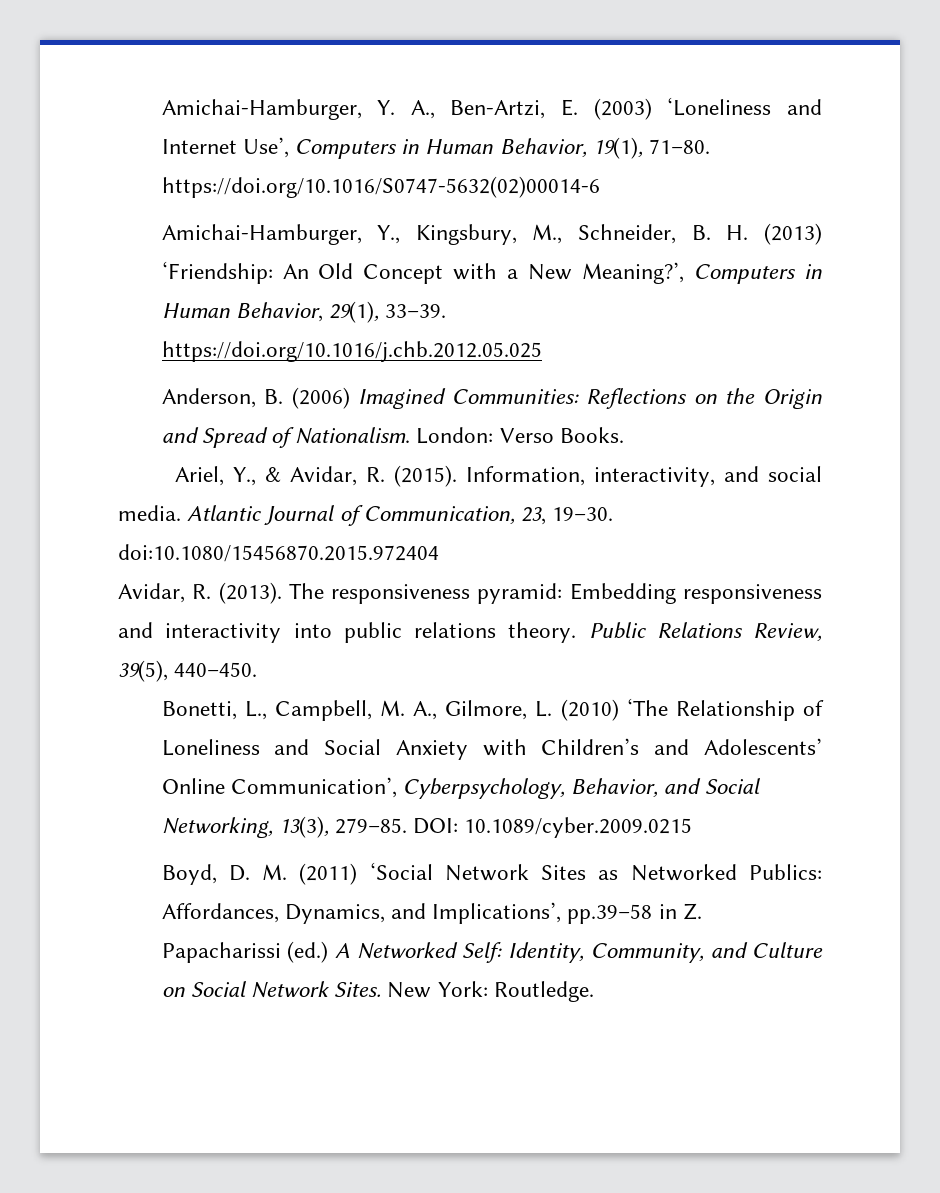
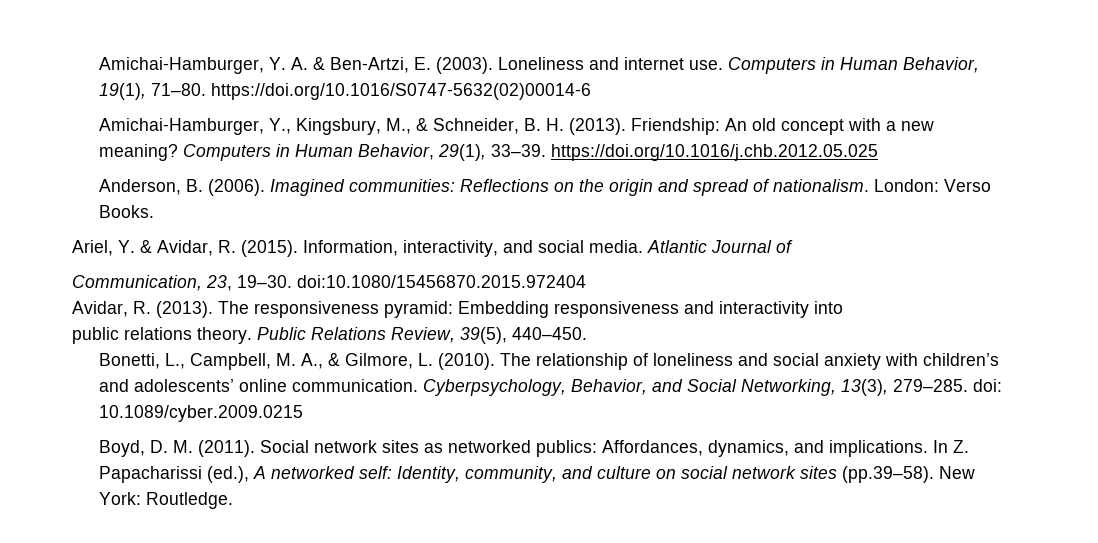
[410,97,822,120] [161,137,289,158] A., Ben-Artzi, E. (2003) ‘Loneliness and Internet Use’, -> [290,57,723,74] A. & Ben-Artzi, E. (2003). Loneliness and internet use.
(563, 234) none -> [415,118,428,131] &
[764,223,822,245] [161,261,685,284] (2013) ‘Friendship: An Old Concept with a New Meaning?’, -> [568,118,934,135] [98,144,178,161] (2013). Friendship: An old concept with a new meaning?
[291,387,822,409] [161,427,411,448] (2006) Imagined Communities: Reflections on the Origin and Spread of Nationalism. -> [207,179,869,196] (2006). Imagined communities: Reflections on the origin and spread of nationalism.
[233,467,257,486] Y., -> [118,240,135,253] Y.
(363, 515) none -> (793, 246) //
(332, 630) none -> (843, 307) //
(438, 710) none -> [327,353,340,366] &
[560,698,824,721] [161,738,822,760] [161,777,397,798] (2010) ‘The Relationship of Loneliness and Social Anxiety with Children’s and Adolescents’ Online Communication’, -> [437,353,999,370] [98,379,418,392] (2010). The relationship of loneliness and social anxiety with children’s and adolescents’ online communication.
[334,818,459,834] 279–85. DOI: -> [892,379,1002,392] 279–285. doi:
[299,862,822,885] [161,902,702,924] [161,941,823,963] [161,981,382,998] (2011) ‘Social Network Sites as Networked Publics: Affordances, Dynamics, and Implications’, pp.39–58 in Z. Papacharissi (ed.) A Networked Self: Identity, Community, and Culture on Social Network Sites. -> [197,440,969,457] [98,466,934,483] (2011). Social network sites as networked publics: Affordances, dynamics, and implications. In Z. Papacharissi (ed.), A networked self: Identity, community, and culture on social network sites (pp.39–58).

